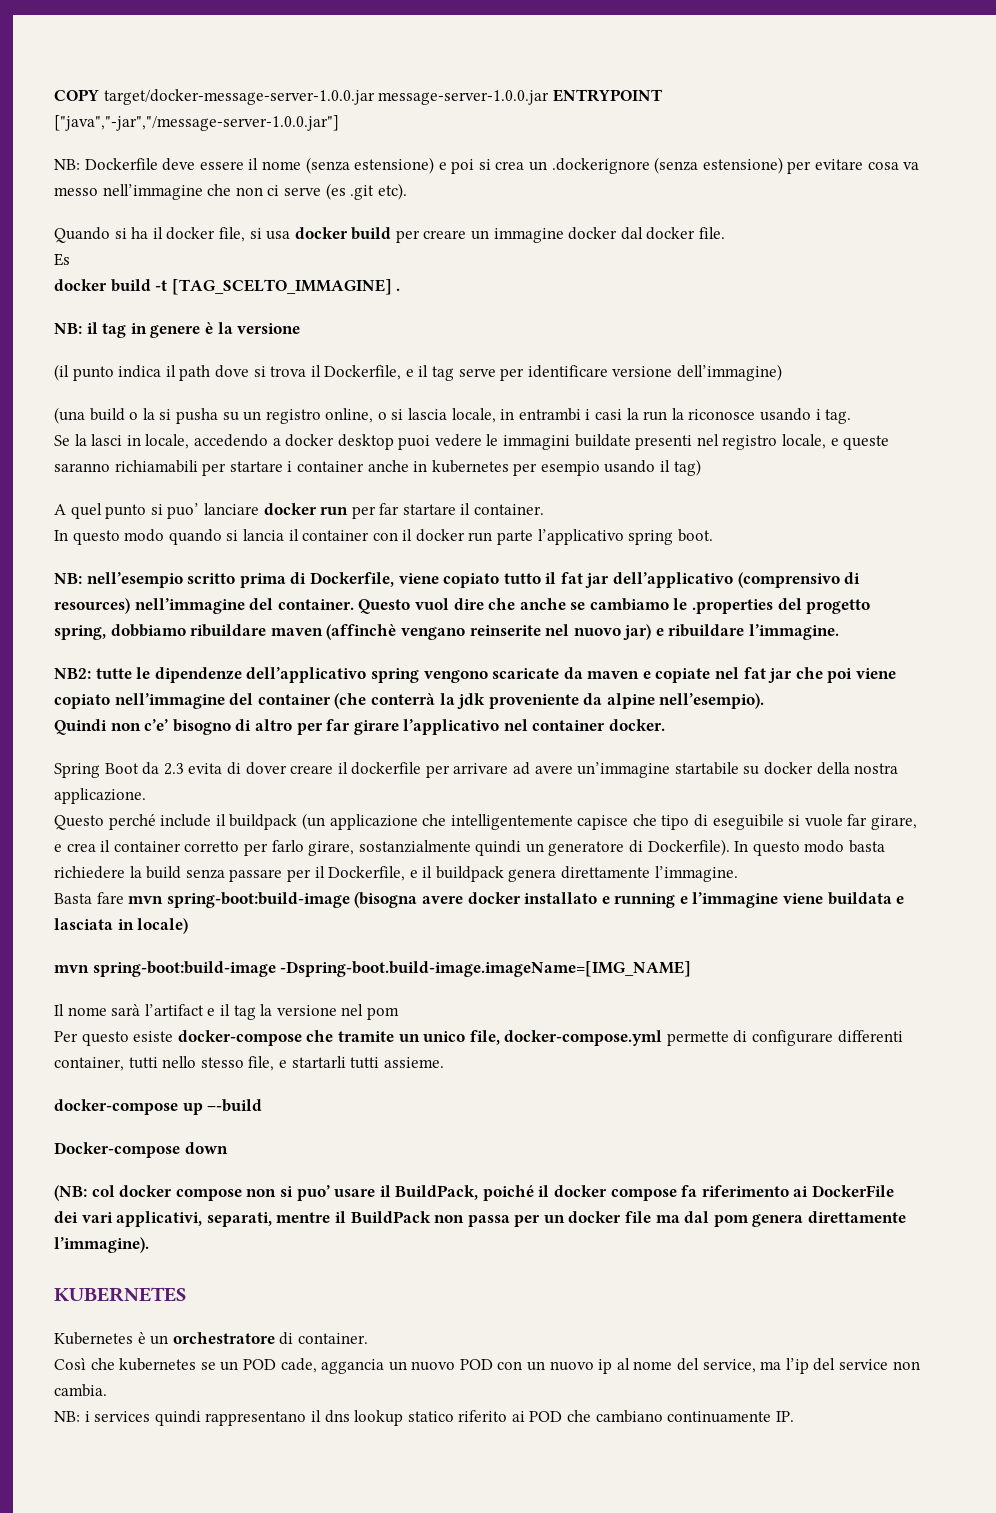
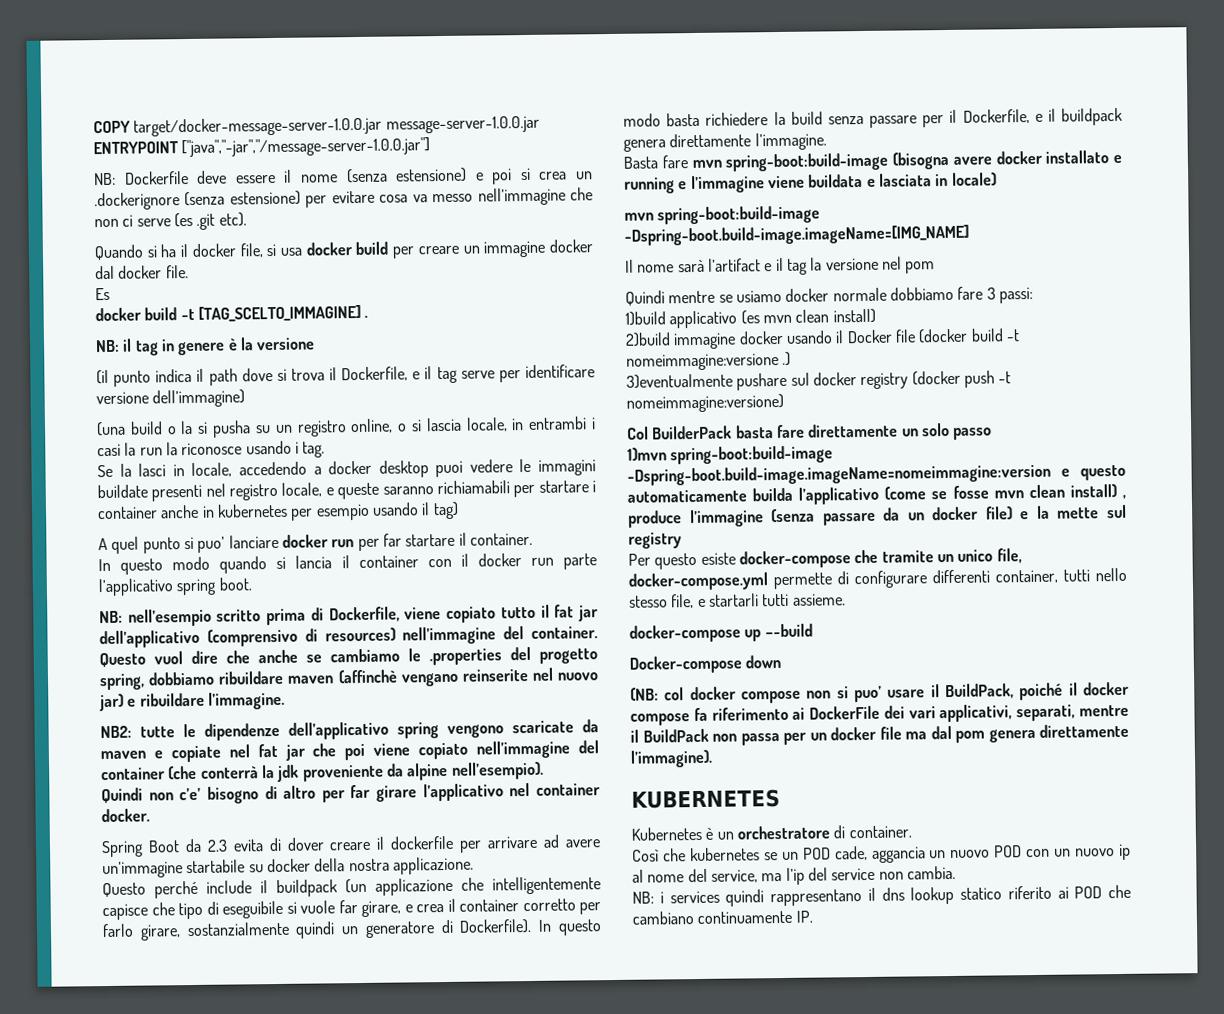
(399, 1013) none -> [625,286,1033,306] [625,308,876,329] [625,328,1020,350] [626,351,792,371] [626,370,1012,391] [626,393,784,413] [627,422,993,440] [627,445,834,465] [627,463,1126,486] [627,484,1126,505] [628,504,1128,528] [628,532,682,549] // Quindi mentre se usiamo docker normale dobbiamo fare 3 passi: // 1)build applicativo (es mvn clean install) // 2)build immagine docker usando il Docker file (docker build -t nomeimmagine:versione .) // 3)eventualmente pushare sul docker registry (docker push -t nomeimmagine:versione) // Col BuilderPack basta fare direttamente un solo passo // 1)mvn spring-boot:build-image -Dspring-boot.build-image.imageName=nomeimmagine:version e questo automaticamente builda l’applicativo (come se fosse mvn clean install) , produce l’immagine (senza passare da un docker file) e la mette sul registry

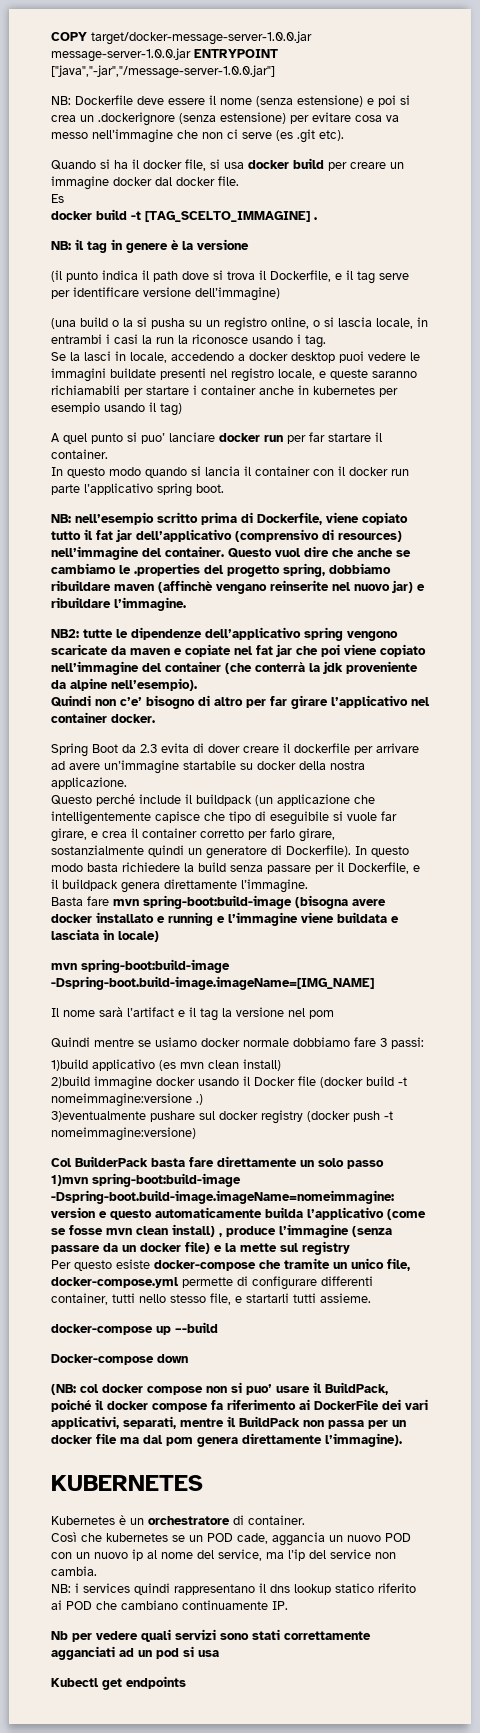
(813, 916) none -> [51,1629,371,1642] [51,1646,219,1660] [51,1676,186,1690] // Nb per vedere quali servizi sono stati correttamente agganciati ad un pod si usa // Kubectl get endpoints

